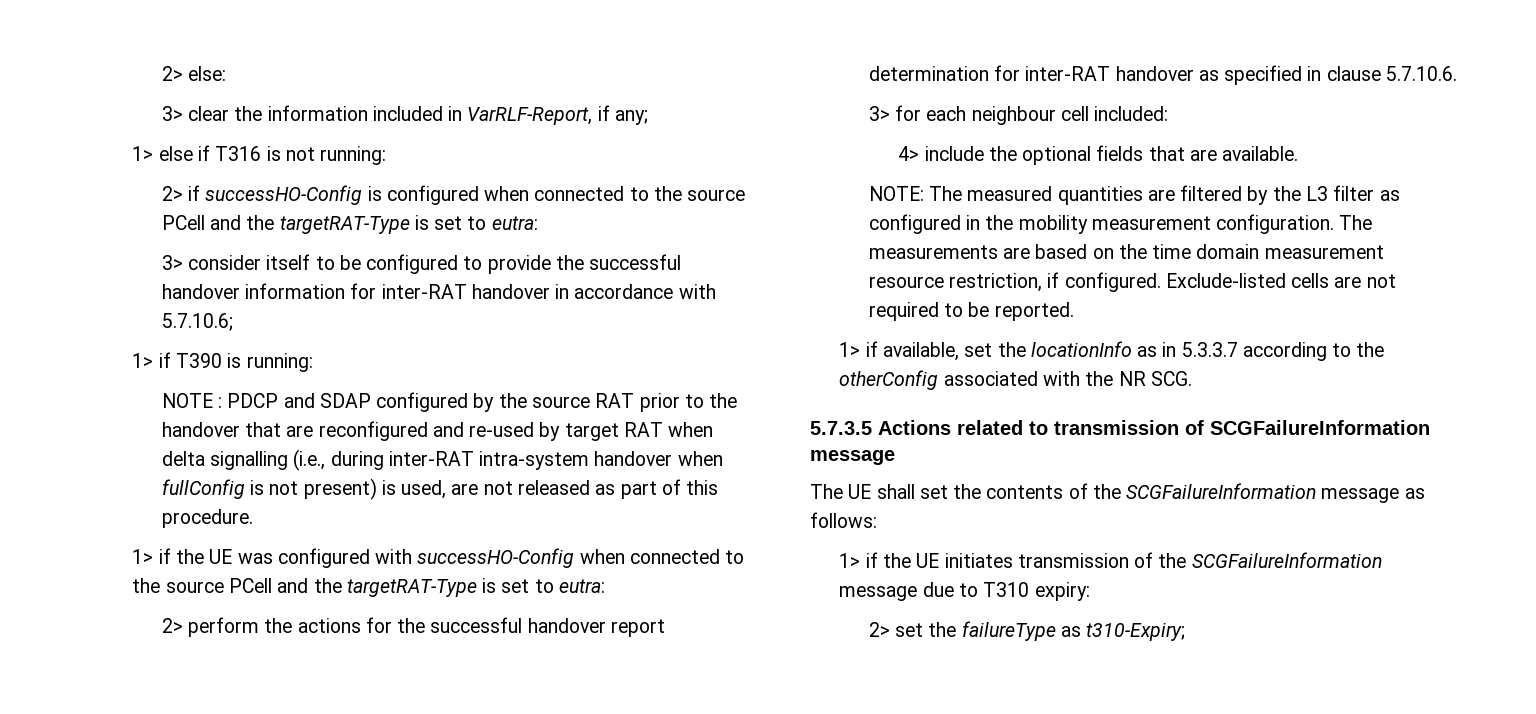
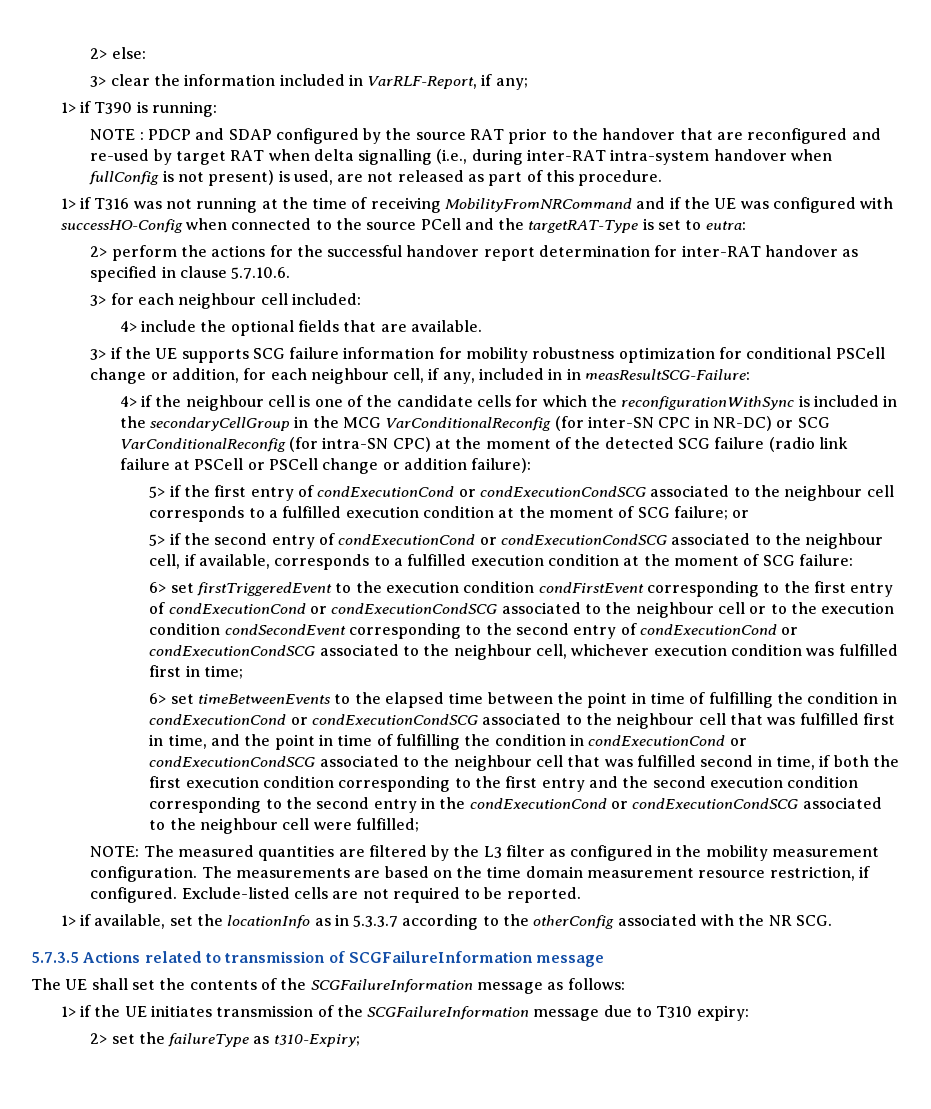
[132,145,387,165] [161,185,746,205] [161,215,538,234] [161,254,682,274] [161,283,716,299] [161,313,233,331] // 1> else if T316 is not running: // 2> if successHO-Config is configured when connected to the source PCell and the targetRAT-Type is set to eutra: // 3> consider itself to be configured to provide the successful handover information for inter-RAT handover in accordance with 5.7.10.6; -> (528, 84) none
(171, 556) none -> [94,197,681,213] T316 was not running at the time of receiving MobilityFromNRCommand and if
(1299, 153) none -> [90,347,885,363] [90,368,751,384] [119,395,898,411] [119,416,830,431] [119,437,848,452] [119,458,532,474] [149,485,894,501] [149,506,750,522] [149,533,884,549] [149,554,853,570] [149,581,894,597] [149,602,895,618] [149,623,799,639] [149,644,898,660] [149,665,244,679] [149,692,897,708] [149,713,895,729] [149,734,747,750] [149,755,899,771] [149,776,859,792] [149,797,882,813] [149,818,420,834] // 3> if the UE supports SCG failure information for mobility robustness optimization for conditional PSCell change or addition, for each neighbour cell, if any, included in in measResultSCG-Failure: // 4> if the neighbour cell is one of the candidate cells for which the reconfigurationWithSync is included in the secondaryCellGroup in the MCG VarConditionalReconfig (for inter-SN CPC in NR-DC) or SCG VarConditionalReconfig (for intra-SN CPC) at the moment of the detected SCG failure (radio link failure at PSCell or PSCell change or addition failure): // 5> if the first entry of condExecutionCond or condExecutionCondSCG associated to the neighbour cell corresponds to a fulfilled execution condition at the moment of SCG failure; or // 5> if the second entry of condExecutionCond or condExecutionCondSCG associated to the neighbour cell, if available, corresponds to a fulfilled execution condition at the moment of SCG failure: // 6> set firstTriggeredEvent to the execution condition condFirstEvent corresponding to the first entry of condExecutionCond or condExecutionCondSCG associated to the neighbour cell or to the execution condition condSecondEvent corresponding to the second entry of condExecutionCond or condExecutionCondSCG associated to the neighbour cell, whichever execution condition was fulfilled first in time; // 6> set timeBetweenEvents to the elapsed time between the point in time of fulfilling the condition in condExecutionCond or condExecutionCondSCG associated to the neighbour cell that was fulfilled first in time, and the point in time of fulfilling the condition in condExecutionCond or condExecutionCondSCG associated to the neighbour cell that was fulfilled second in time, if both the first execution condition corresponding to the first entry and the second execution condition corresponding to the second entry in the condExecutionCond or condExecutionCondSCG associated to the neighbour cell were fulfilled;

